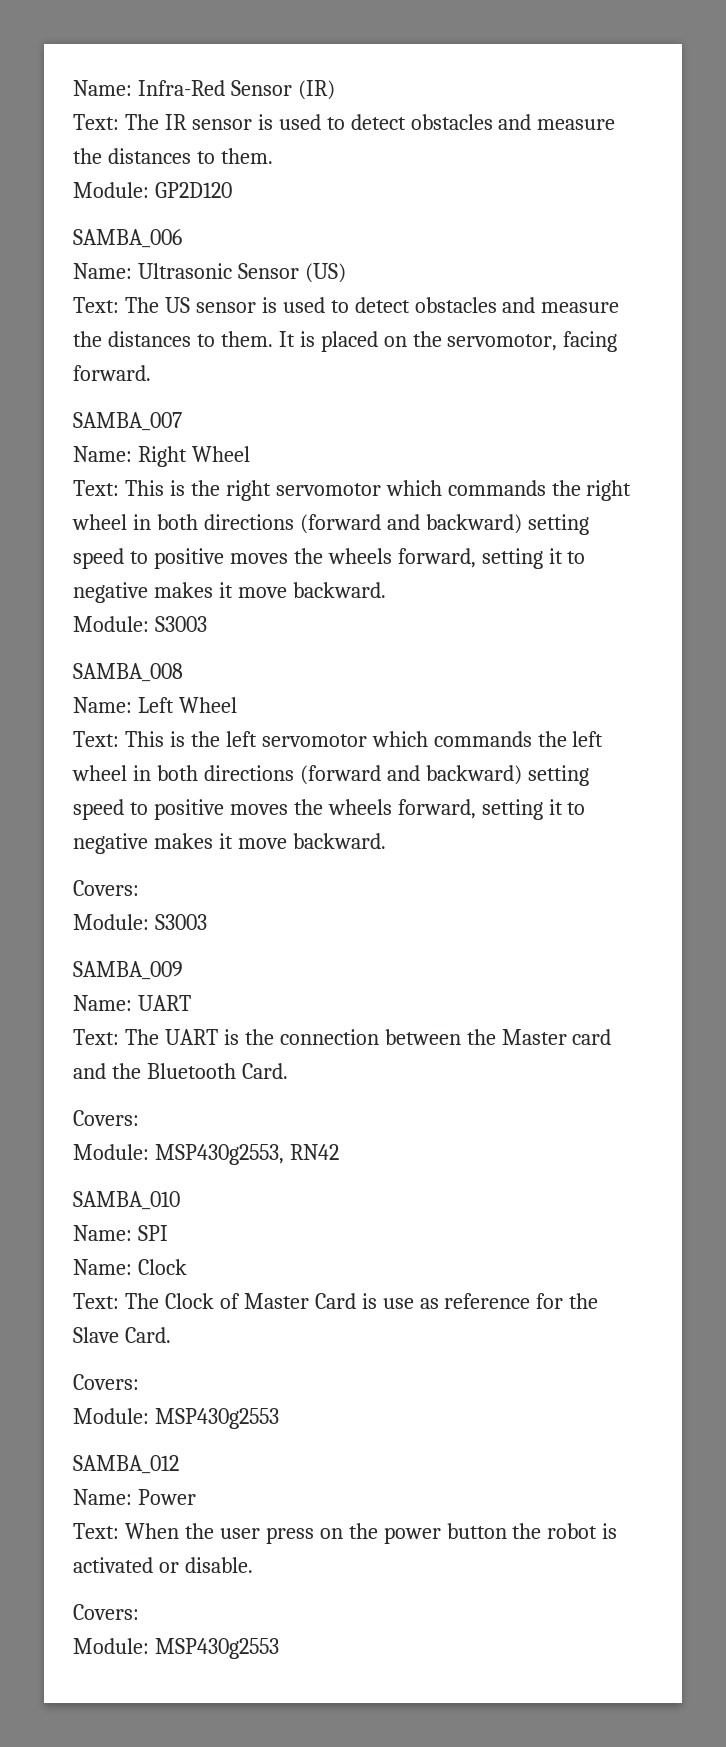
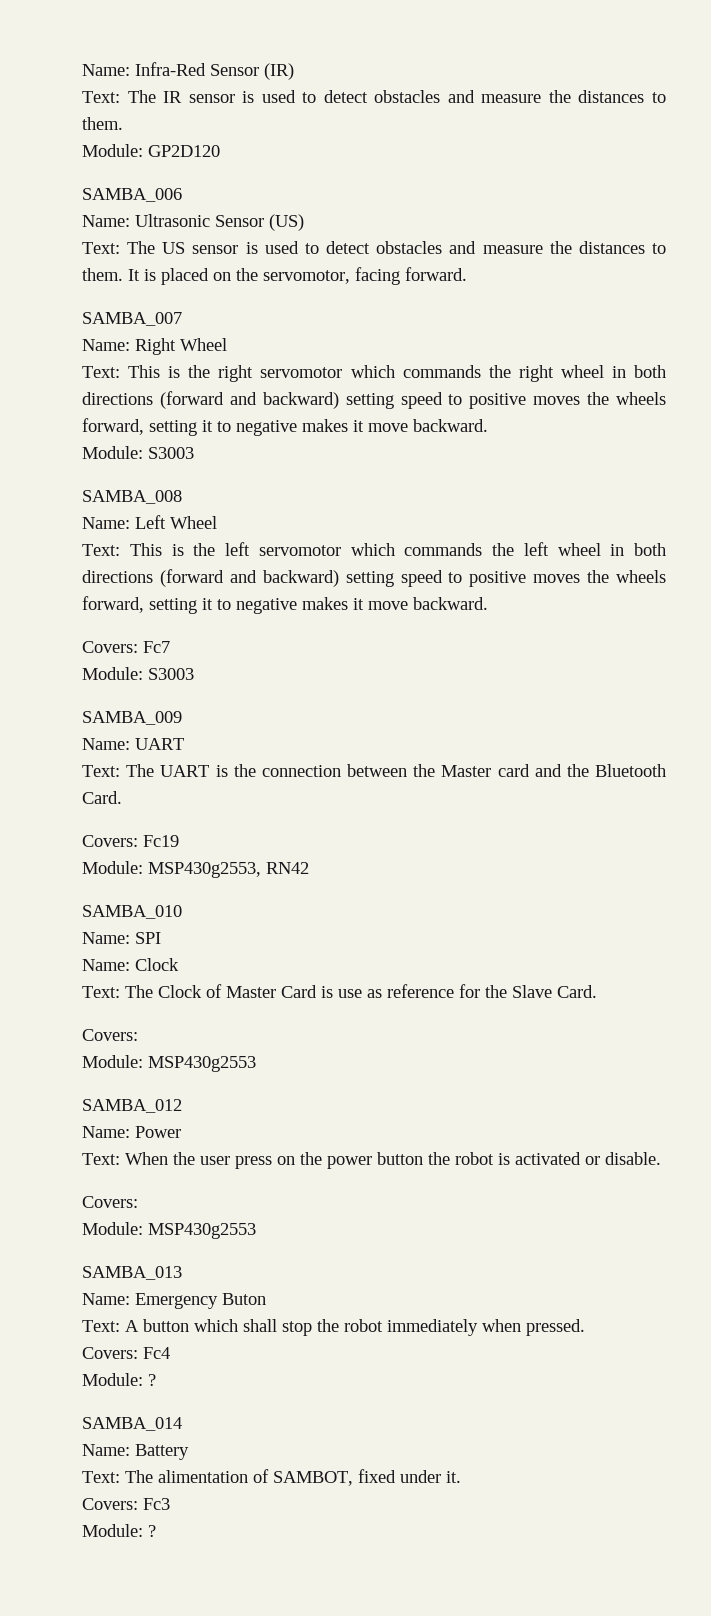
(139, 888) none -> [143,641,170,653] Fc7
(139, 1118) none -> [143,835,179,847] Fc19
(279, 1648) none -> [82,1266,182,1280] [82,1293,266,1309] [82,1319,585,1336] [82,1347,170,1359] [82,1373,156,1386] [82,1417,182,1431] [82,1444,189,1460] [82,1469,461,1486] [82,1498,170,1510] [82,1524,156,1537] // SAMBA_013 // Name: Emergency Buton // Text: A button which shall stop the robot immediately when pressed. // Covers: Fc4 // Module: ? // SAMBA_014 // Name: Battery // Text: The alimentation of SAMBOT, fixed under it. // Covers: Fc3 // Module: ?

